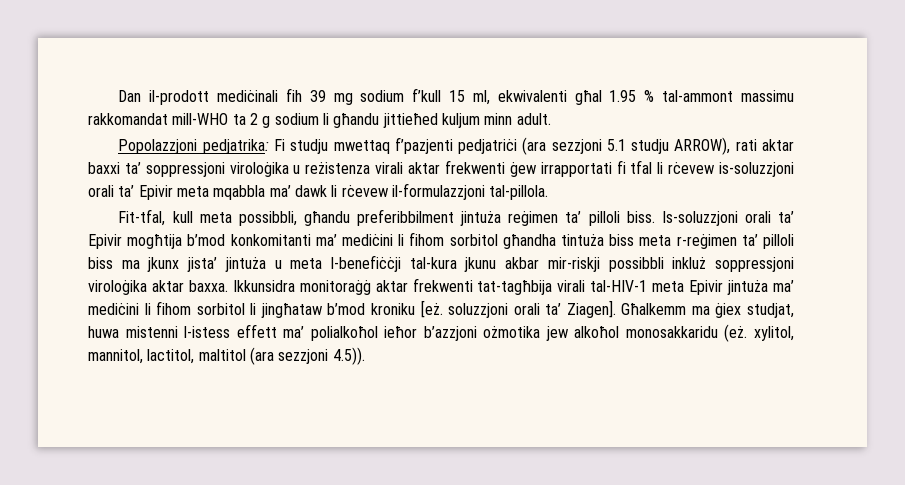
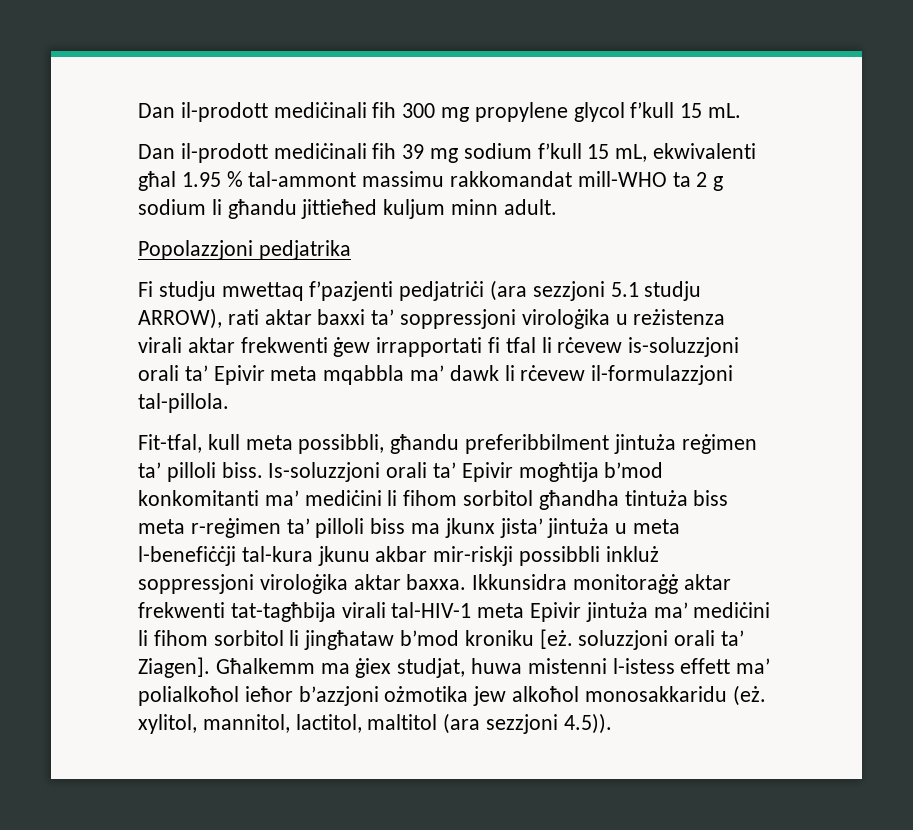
[118,88,302,105] Dan il-prodott mediċinali fih -> [138,102,742,122] [138,143,397,163] Dan il-prodott mediċinali fih 300 mg propylene glycol f’kull 15 mL. // Dan il-prodott mediċinali fih
[472,90,490,105] ml, -> [615,144,648,162] mL,
[202,139,269,154] pedjatrika: -> [258,240,351,260] pedjatrika //

